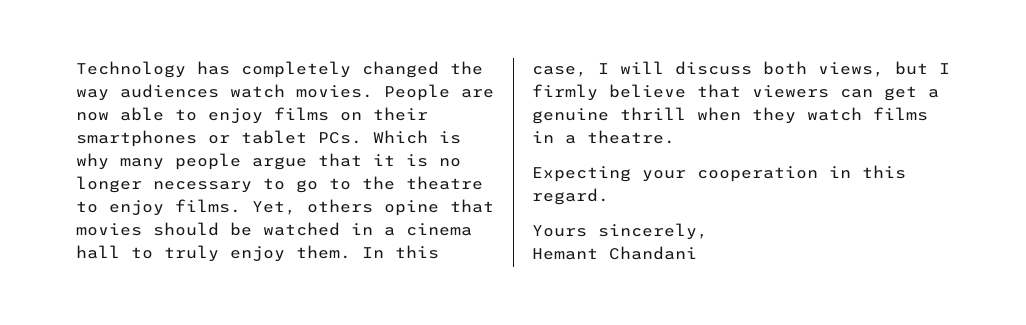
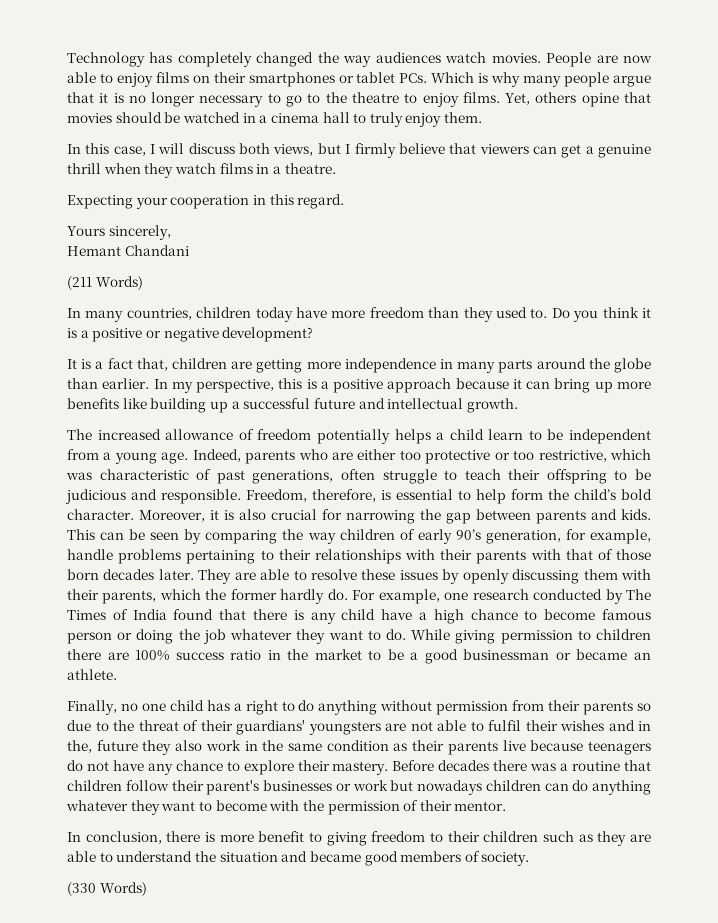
(351, 252) none -> (483, 117) //
(697, 253) none -> [67,276,143,290] [67,307,651,322] [67,327,314,342] [67,358,651,373] [67,378,651,393] [67,398,518,413] [67,429,651,444] [67,449,652,464] [66,469,651,484] [65,489,652,504] [67,509,651,524] [67,529,651,544] [67,549,651,564] [67,569,652,584] [67,589,651,604] [67,609,651,624] [67,629,652,644] [67,649,652,664] [67,669,117,680] [67,700,651,715] [67,720,651,735] [67,740,652,755] [67,760,651,775] [67,780,651,795] [66,800,507,815] [67,831,651,846] [67,851,530,866] [67,882,147,896] // (211 Words) // In many countries, children today have more freedom than they used to. Do you think it is a positive or negative development? // It is a fact that, children are getting more independence in many parts around the globe than earlier. In my perspective, this is a positive approach because it can bring up more benefits like building up a successful future and intellectual growth. // The increased allowance of freedom potentially helps a child learn to be independent from a young age. Indeed, parents who are either too protective or too restrictive, which was characteristic of past generations, often struggle to teach their offspring to be judicious and responsible. Freedom, therefore, is essential to help form the child’s bold character. Moreover, it is also crucial for narrowing the gap between parents and kids. This can be seen by comparing the way children of early 90’s generation, for example, handle problems pertaining to their relationships with their parents with that of those born decades later. They are able to resolve these issues by openly discussing them with their parents, which the former hardly do. For example, one research conducted by The Times of India found that there is any child have a high chance to become famous person or doing the job whatever they want to do. While giving permission to children there are 100% success ratio in the market to be a good businessman or became an athlete. // Finally, no one child has a right to do anything without permission from their parents so due to the threat of their guardians' youngsters are not able to fulfil their wishes and in the, future they also work in the same condition as their parents live because teenagers do not have any chance to explore their mastery. Before decades there was a routine that children follow their parent's businesses or work but nowadays children can do anything whatever they want to become with the permission of their mentor. // In conclusion, there is more benefit to giving freedom to their children such as they are able to understand the situation and became good members of society. // (330 Words)

